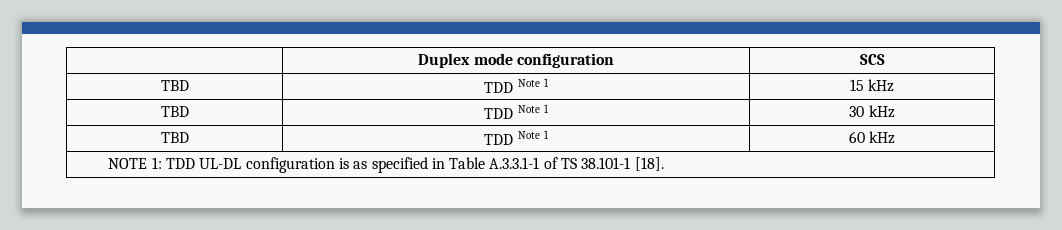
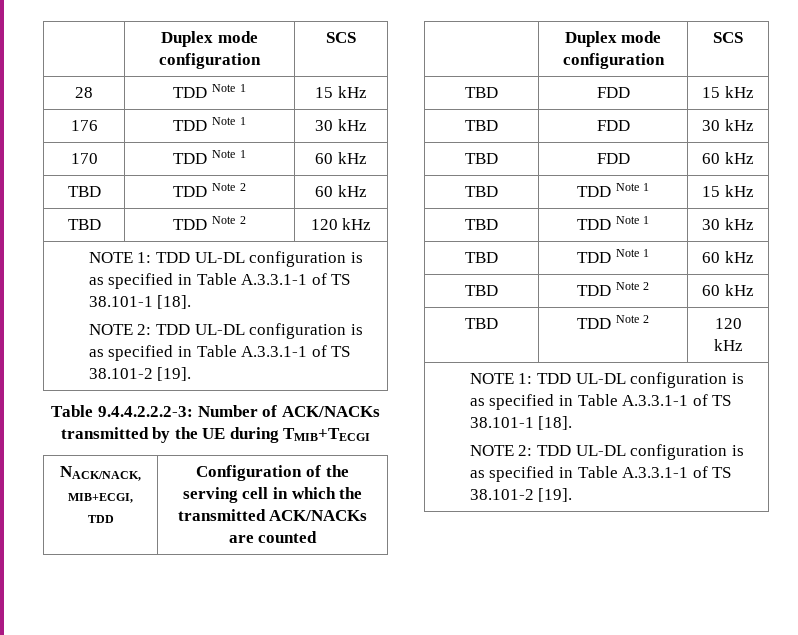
[418,53,614,68] [859,54,885,65] | Duplex mode configuration | SCS -> [161,31,258,47] [159,53,261,69] [326,32,356,43] [75,87,93,98] [173,84,246,98] [315,86,367,98] [70,120,98,131] [173,117,246,131] [315,119,367,131] [70,153,98,164] [173,150,246,164] [315,152,367,164] [67,186,101,197] [173,183,246,197] [315,185,367,197] [67,219,101,230] [173,216,246,230] [310,218,372,230] [88,251,363,267] [88,273,351,289] [88,295,192,309] [88,323,363,339] [88,345,351,361] [88,367,192,381] [51,405,380,417] [60,427,371,443] [60,466,141,481] [68,493,133,503] [87,515,114,523] [196,465,349,481] [182,487,363,503] [177,509,368,521] [228,531,318,543] [564,31,662,47] [562,53,665,69] [713,32,743,43] [465,87,498,98] [596,87,630,98] [702,86,754,98] [465,120,498,131] [596,120,630,131] [702,119,754,131] [465,153,498,164] [596,153,630,164] [702,152,754,164] | Duplex mode configuration | SCS // 28 | TDD Note 1 | 15 kHz // 176 | TDD Note 1 | 30 kHz // 170 | TDD Note 1 | 60 kHz // TBD | TDD Note 2 | 60 kHz // TBD | TDD Note 2 | 120 kHz // NOTE 1: TDD UL-DL configuration is as specified in Table A.3.3.1-1 of TS 38.101-1 [18]. // NOTE 2: TDD UL-DL configuration is as specified in Table A.3.3.1-1 of TS 38.101-2 [19]. // Table 9.4.4.2.2.2-3: Number of ACK/NACKs transmitted by the UE during TMIB+TECGI // NACK/NACK, MIB+ECGI, TDD | Configuration of the serving cell in which the transmitted ACK/NACKs are counted // | Duplex mode configuration | SCS // TBD | FDD | 15 kHz // TBD | FDD | 30 kHz // TBD | FDD | 60 kHz
(896, 137) none -> [465,285,498,296] [576,282,650,296] [702,284,754,296] [465,318,498,329] [576,315,650,329] [714,318,742,329] [713,339,743,351] // TBD | TDD Note 2 | 60 kHz // TBD | TDD Note 2 | 120 kHz
(664, 164) none -> [469,444,744,460] [469,466,732,482] [469,488,573,502] // NOTE 2: TDD UL-DL configuration is as specified in Table A.3.3.1-1 of TS 38.101-2 [19].

